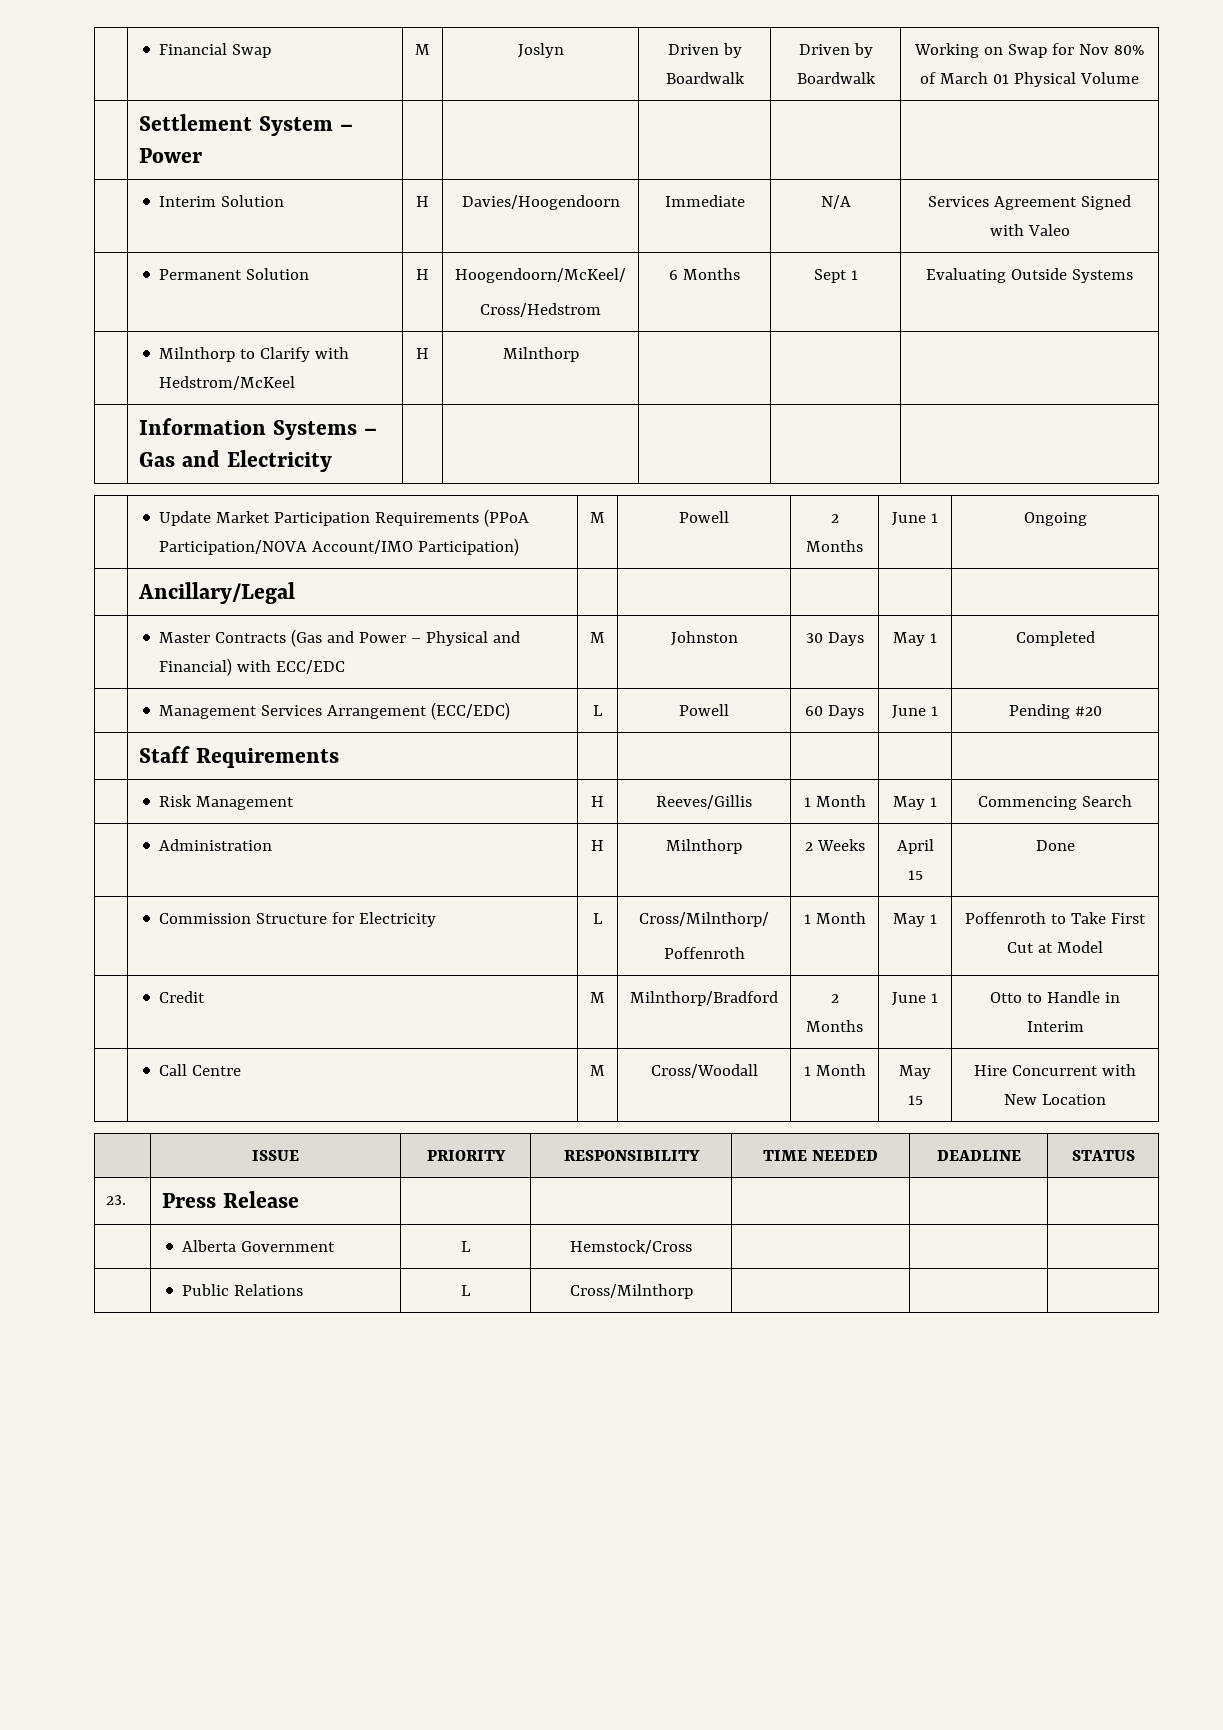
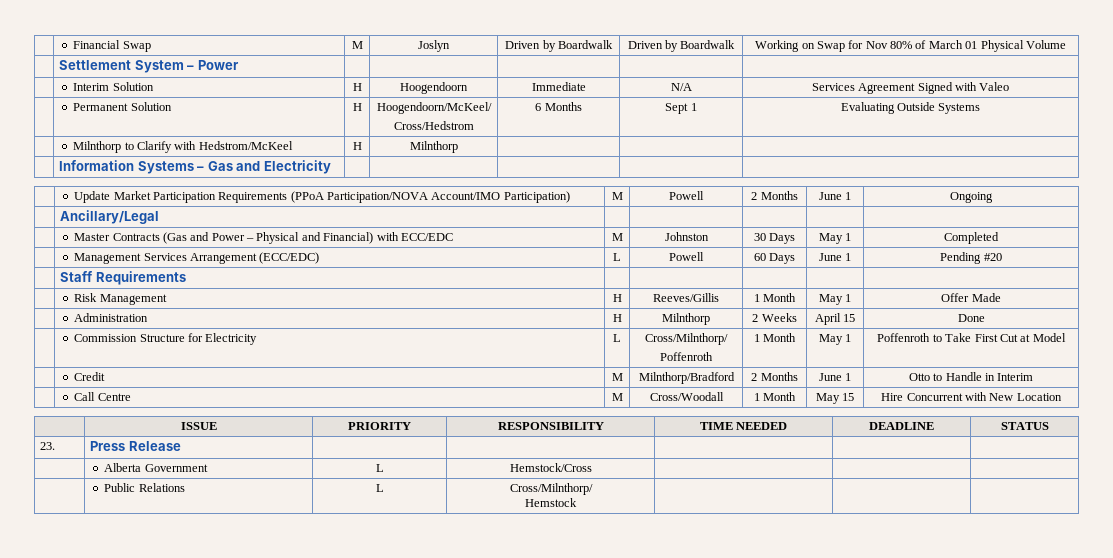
[461,195,620,210] Davies/Hoogendoorn -> [400,82,468,94] Hoogendoorn
[978,795,1132,810] Commencing Search -> [941,293,1001,302] Offer Made
[569,1284,693,1299] Cross/Milnthorp -> [509,483,593,495] [525,498,577,507] Cross/Milnthorp/ // Hemstock

